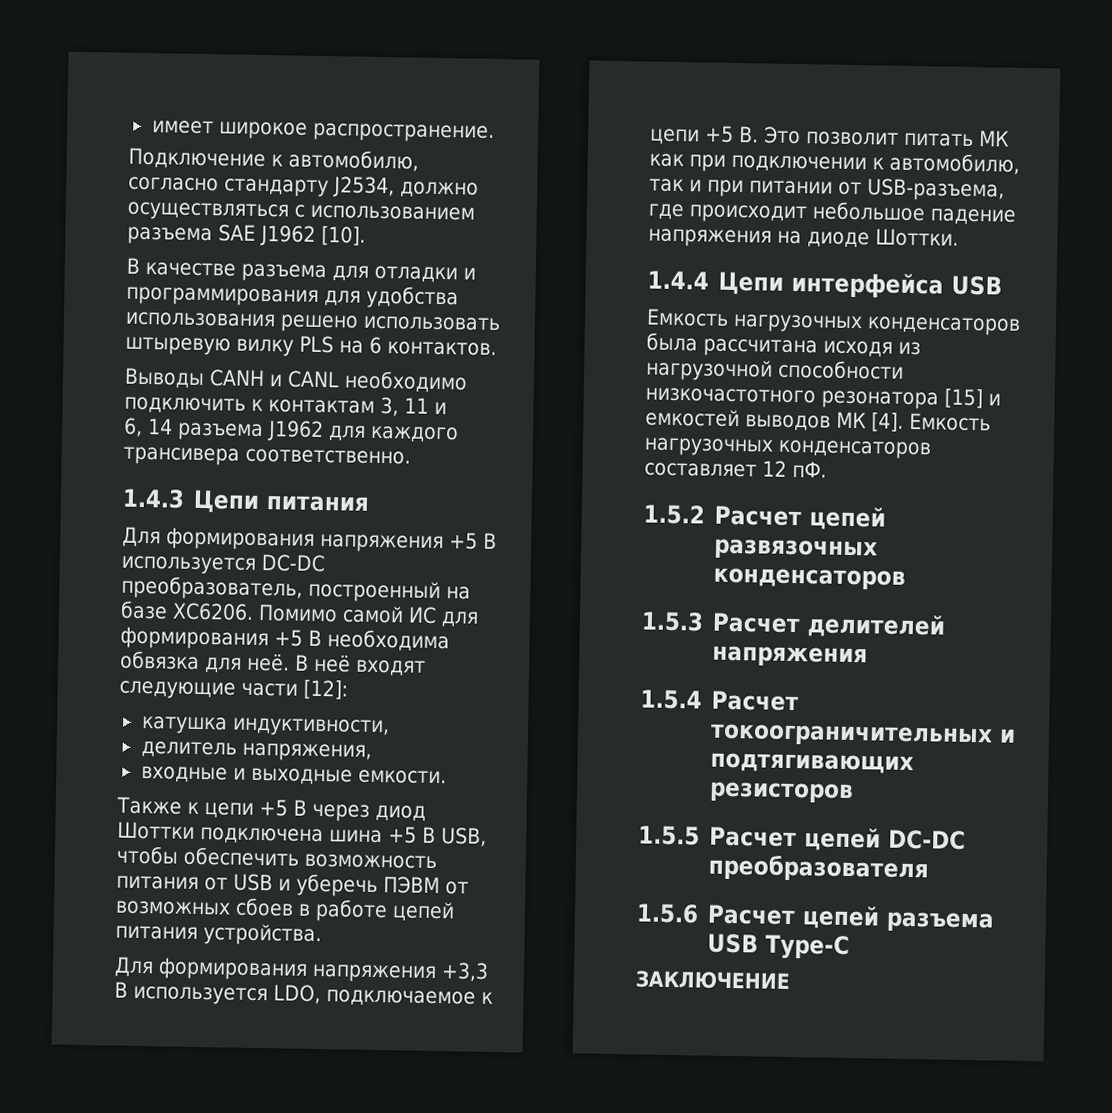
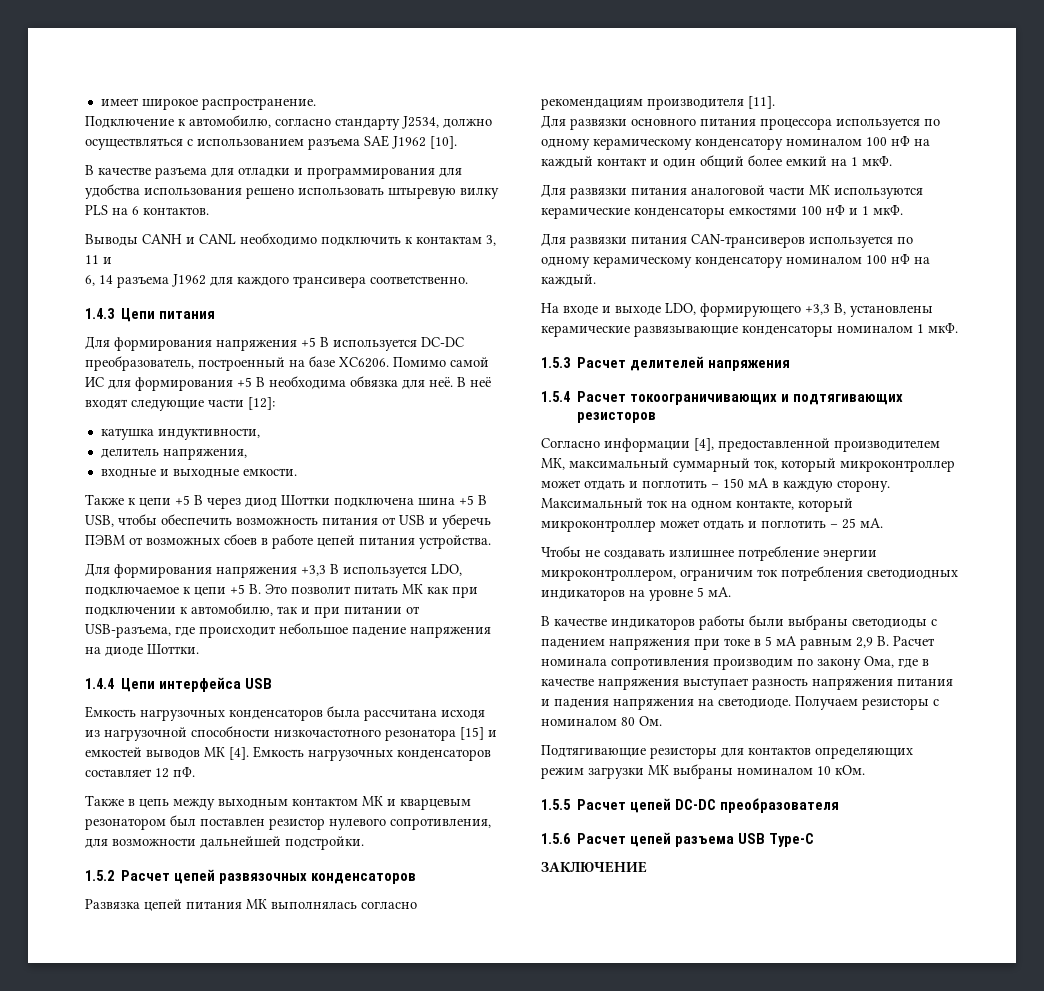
(827, 469) none -> [85,795,471,810] [85,815,491,830] [85,836,364,850] // Также в цепь между выходным контактом МК и кварцевым резонатором был поставлен резистор нулевого сопротивления, для возможности дальнейшей подстройки.
(907, 578) none -> [85,899,417,911] [541,96,775,110] [541,115,940,130] [541,136,930,150] [541,155,892,168] [541,184,923,199] [541,205,903,219] [541,233,913,248] [541,254,930,268] [541,274,596,286] [541,303,933,317] [541,323,958,337] // Развязка цепей питания МК выполнялась согласно рекомендациям производителя [11]. // Для развязки основного питания процессора используется по одному керамическому конденсатору номиналом 100 нФ на каждый контакт и один общий более емкий на 1 мкФ. // Для развязки питания аналоговой части МК используются керамические конденсаторы емкостями 100 нФ и 1 мкФ. // Для развязки питания CAN-трансиверов используется по одному керамическому конденсатору номиналом 100 нФ на каждый. // На входе и выходе LDO, формирующего +3,3 В, установлены керамические развязывающие конденсаторы номиналом 1 мкФ.
[710,723,994,748] токоограничительных -> [630,394,778,405] токоограничивающих
(855, 792) none -> [541,438,940,452] [541,458,955,472] [541,478,890,492] [541,498,853,512] [541,518,883,532] [541,546,877,561] [541,566,958,581] [541,587,731,601] [541,615,937,630] [541,636,935,650] [541,656,929,670] [541,678,953,690] [541,696,939,710] [541,716,662,726] [541,745,913,759] [541,764,865,779] // Согласно информации [4], предоставленной производителем МК, максимальный суммарный ток, который микроконтроллер может отдать и поглотить – 150 мА в каждую сторону. Максимальный ток на одном контакте, который микроконтроллер может отдать и поглотить – 25 мА. // Чтобы не создавать излишнее потребление энергии микроконтроллером, ограничим ток потребления светодиодных индикаторов на уровне 5 мА. // В качестве индикаторов работы были выбраны светодиоды с падением напряжения при токе в 5 мА равным 2,9 В. Расчет номинала сопротивления производим по закону Ома, где в качестве напряжения выступает разность напряжения питания и падения напряжения на светодиоде. Получаем резисторы с номиналом 80 Ом. // Подтягивающие резисторы для контактов определяющих режим загрузки МК выбраны номиналом 10 кОм.

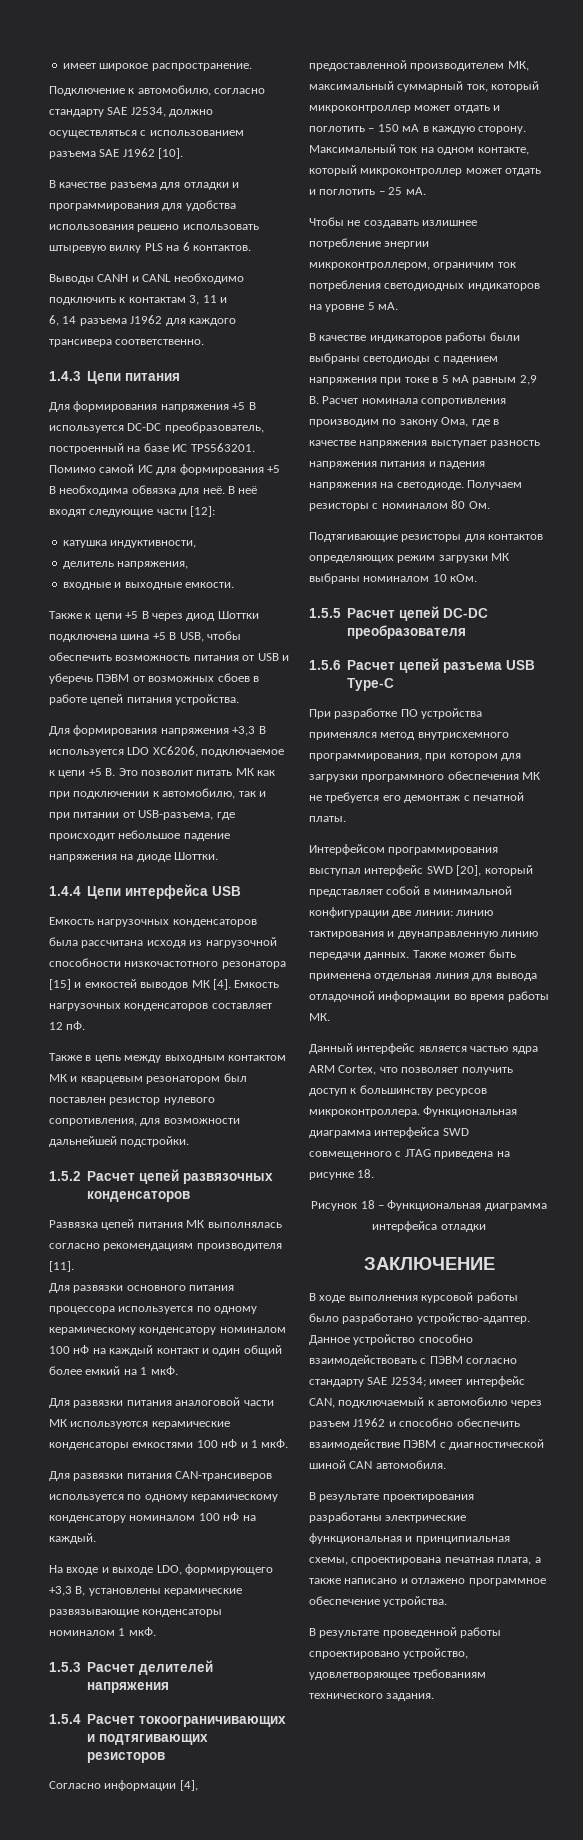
(400, 124) none -> [107,107,128,115] SAE
[339,357,389,368] XC6206. -> [172,443,255,452] ИС TPS563201.
[431,564,462,576] LDO, -> [127,746,198,757] LDO XC6206,
[541,861,647,873] ЗАКЛЮЧЕНИЕ -> [309,708,483,719] [309,732,509,740] [309,753,522,761] [309,771,541,782] [309,792,524,803] [309,816,346,822] [309,844,499,855] [309,865,533,876] [309,886,513,897] [309,907,494,918] [309,931,539,939] [309,949,516,960] [309,973,537,981] [309,991,549,1002] [309,1013,330,1021] [309,1043,538,1054] [309,1065,513,1075] [309,1085,488,1096] [309,1106,518,1117] [309,1127,469,1138] [309,1149,510,1159] [309,1169,375,1180] [311,1200,547,1211] [372,1221,486,1232] [363,1257,495,1270] [309,1292,518,1303] [309,1313,530,1324] [309,1334,473,1345] [309,1355,518,1366] [309,1376,525,1387] [309,1397,542,1408] [309,1418,520,1429] [309,1439,545,1450] [309,1460,446,1469] [309,1492,474,1502] [309,1512,467,1523] [309,1533,510,1544] [309,1557,541,1565] [309,1578,546,1586] [309,1596,448,1607] [309,1627,502,1638] [309,1648,469,1659] [309,1669,487,1680] [309,1693,435,1701] При разработке ПО устройства применялся метод внутрисхемного программирования, при котором для загрузки программного обеспечения МК не требуется его демонтаж с печатной платы. // Интерфейсом программирования выступал интерфейс SWD [20], который представляет собой в минимальной конфигурации две линии: линию тактирования и двунаправленную линию передачи данных. Также может быть применена отдельная линия для вывода отладочной информации во время работы МК. // Данный интерфейс является частью ядра ARM Cortex, что позволяет получить доступ к большинству ресурсов микроконтроллера. Функциональная диаграмма интерфейса SWD совмещенного с JTAG приведена на рисунке 18. // Рисунок 18 – Функциональная диаграмма интерфейса отладки // ЗАКЛЮЧЕНИЕ // В ходе выполнения курсовой работы было разработано устройство-адаптер. Данное устройство способно взаимодействовать с ПЭВМ согласно стандарту SAE J2534; имеет интерфейс CAN, подключаемый к автомобилю через разъем J1962 и способно обеспечить взаимодействие ПЭВМ с диагностической шиной CAN автомобиля. // В результате проектирования разработаны электрические функциональная и принципиальная схемы, спроектирована печатная плата, а также написано и отлажено программное обеспечение устройства. // В результате проведенной работы спроектировано устройство, удовлетворяющее требованиям технического задания.

